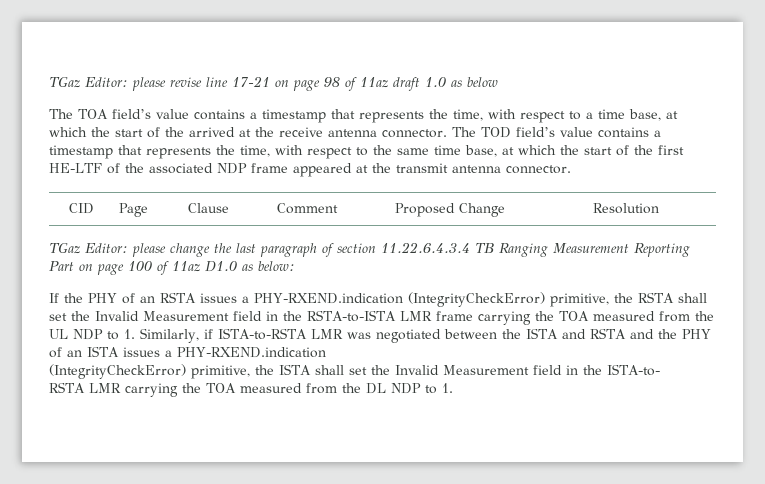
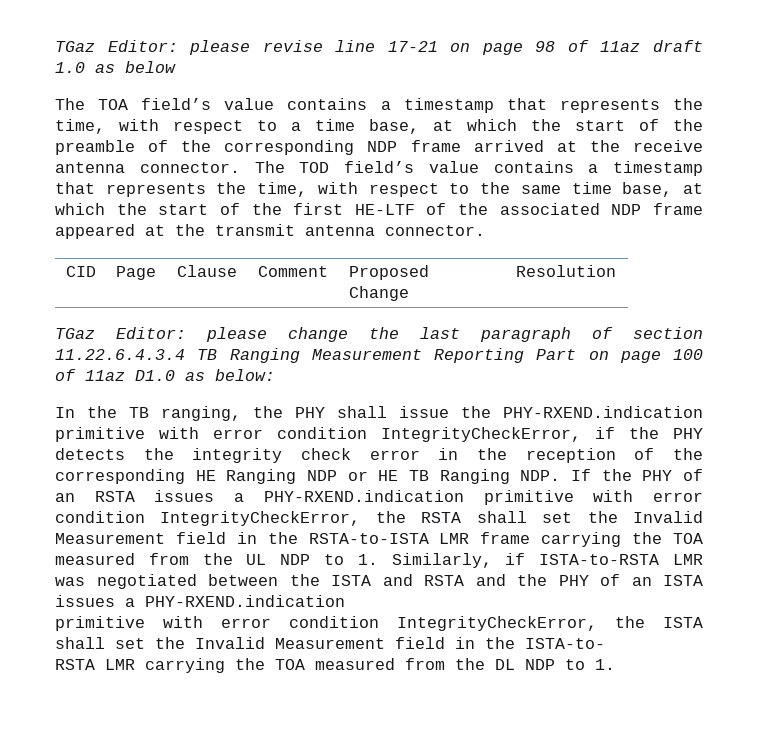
(184, 132) none -> [55,140,461,155] preamble of the corresponding NDP frame
(295, 266) none -> [55,406,703,421] [55,427,703,442] [55,448,703,463] [55,469,561,484] In the TB ranging, the PHY shall issue the PHY-RXEND.indication primitive with error condition IntegrityCheckError, if the PHY detects the integrity check error in the reception of the corresponding HE Ranging NDP or HE TB Ranging NDP.
[408,292,609,307] (IntegrityCheckError) primitive, -> [483,490,703,505] [55,511,361,526] primitive with error condition IntegrityCheckError,
[49,364,250,379] (IntegrityCheckError) primitive, -> [55,616,597,631] primitive with error condition IntegrityCheckError,

